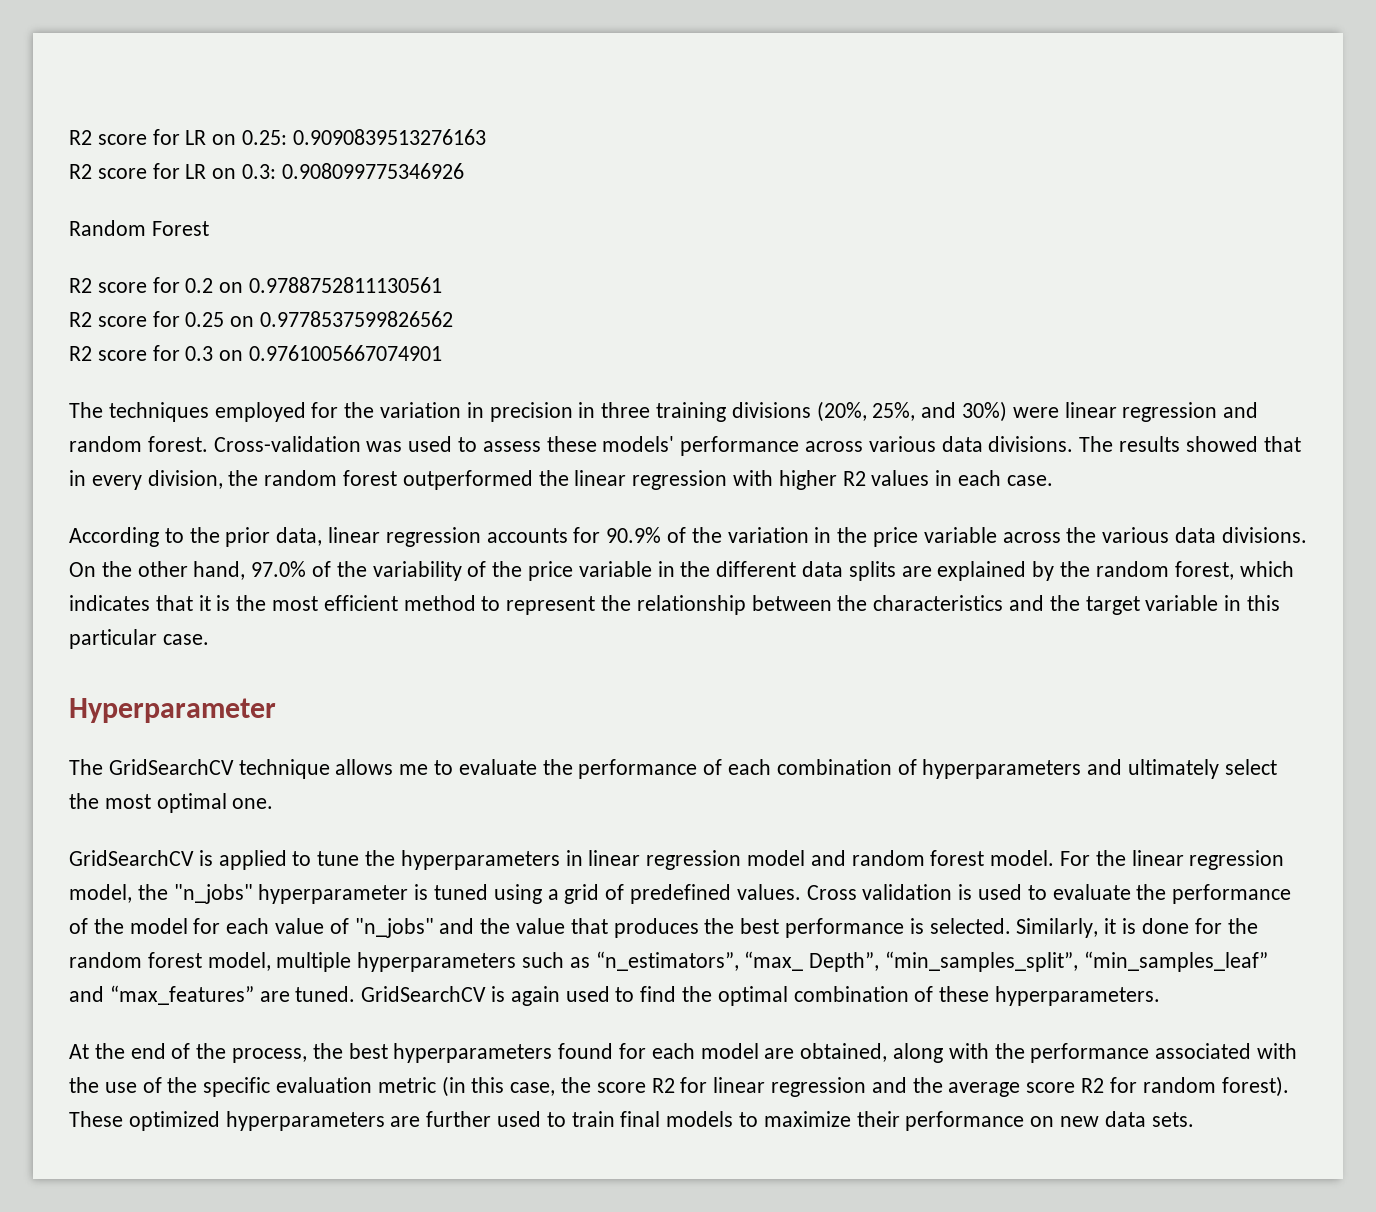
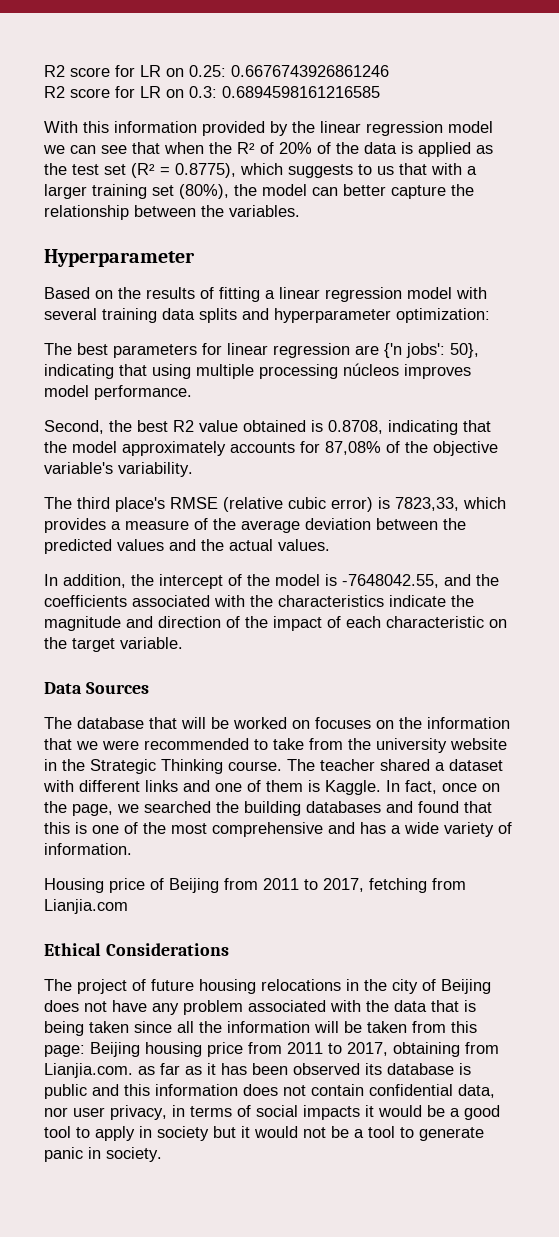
[292,129,486,145] 0.9090839513276163 -> [231,65,389,77] 0.6676743926861246
[281,163,464,179] [69,220,209,236] [69,277,443,293] [69,311,454,327] [69,345,443,361] [69,401,1259,422] [69,436,1301,456] [69,470,1053,490] [69,527,1307,547] [69,561,1294,581] [69,595,1281,615] [69,629,209,649] [69,698,276,723] [69,759,1277,779] [69,793,274,813] [69,850,1285,870] [69,884,1292,904] [69,918,1258,938] [69,951,1268,972] [69,985,1161,1006] [69,1043,1298,1063] [69,1076,1289,1097] [69,1111,1194,1131] 0.908099775346926 // Random Forest // R2 score for 0.2 on 0.9788752811130561 // R2 score for 0.25 on 0.9778537599826562 // R2 score for 0.3 on 0.9761005667074901 // The techniques employed for the variation in precision in three training divisions (20%, 25%, and 30%) were linear regression and random forest. Cross-validation was used to assess these models' performance across various data divisions. The results showed that in every division, the random forest outperformed the linear regression with higher R2 values in each case. // According to the prior data, linear regression accounts for 90.9% of the variation in the price variable across the various data divisions. On the other hand, 97.0% of the variability of the price variable in the different data splits are explained by the random forest, which indicates that it is the most efficient method to represent the relationship between the characteristics and the target variable in this particular case. // Hyperparameter // The GridSearchCV technique allows me to evaluate the performance of each combination of hyperparameters and ultimately select the most optimal one. // GridSearchCV is applied to tune the hyperparameters in linear regression model and random forest model. For the linear regression model, the "n_jobs" hyperparameter is tuned using a grid of predefined values. Cross validation is used to evaluate the performance of the model for each value of "n_jobs" and the value that produces the best performance is selected. Similarly, it is done for the random forest model, multiple hyperparameters such as “n_estimators”, “max_ Depth”, “min_samples_split”, “min_samples_leaf” and “max_features” are tuned. GridSearchCV is again used to find the optimal combination of these hyperparameters. // At the end of the process, the best hyperparameters found for each model are obtained, along with the performance associated with the use of the specific evaluation metric (in this case, the score R2 for linear regression and the average score R2 for random forest). These optimized hyperparameters are further used to train final models to maximize their performance on new data sets. -> [222,86,380,98] [44,121,493,136] [43,142,493,157] [44,163,477,178] [44,184,474,199] [44,205,300,220] [44,249,195,267] [44,287,487,302] [44,308,490,323] [44,343,479,358] [44,363,471,379] [44,385,192,400] [44,420,491,435] [44,441,498,456] [44,462,193,477] [44,497,506,512] [44,518,466,533] [44,539,330,554] [44,574,499,589] [44,595,474,607] [44,616,507,631] [44,637,183,652] [44,682,149,694] [44,717,510,729] [44,738,507,753] [44,759,503,774] [43,780,500,795] [44,801,492,816] [44,822,512,837] [44,843,132,855] [44,878,466,893] [44,899,128,914] [44,943,229,956] [44,979,491,994] [44,1000,476,1015] [44,1021,477,1036] [44,1042,499,1057] [44,1063,471,1078] [44,1084,495,1099] [44,1105,500,1120] [44,1126,484,1141] [44,1147,162,1162] 0.6894598161216585 // With this information provided by the linear regression model we can see that when the R² of 20% of the data is applied as the test set (R² = 0.8775), which suggests to us that with a larger training set (80%), the model can better capture the relationship between the variables. // Hyperparameter // Based on the results of fitting a linear regression model with several training data splits and hyperparameter optimization: // The best parameters for linear regression are {'n jobs': 50}, indicating that using multiple processing núcleos improves model performance. // Second, the best R2 value obtained is 0.8708, indicating that the model approximately accounts for 87,08% of the objective variable's variability. // The third place's RMSE (relative cubic error) is 7823,33, which provides a measure of the average deviation between the predicted values and the actual values. // In addition, the intercept of the model is -7648042.55, and the coefficients associated with the characteristics indicate the magnitude and direction of the impact of each characteristic on the target variable. // Data Sources // The database that will be worked on focuses on the information that we were recommended to take from the university website in the Strategic Thinking course. The teacher shared a dataset with different links and one of them is Kaggle. In fact, once on the page, we searched the building databases and found that this is one of the most comprehensive and has a wide variety of information. // Housing price of Beijing from 2011 to 2017, fetching from Lianjia.com // Ethical Considerations // The project of future housing relocations in the city of Beijing does not have any problem associated with the data that is being taken since all the information will be taken from this page: Beijing housing price from 2011 to 2017, obtaining from Lianjia.com. as far as it has been observed its database is public and this information does not contain confidential data, nor user privacy, in terms of social impacts it would be a good tool to apply in society but it would not be a tool to generate panic in society.

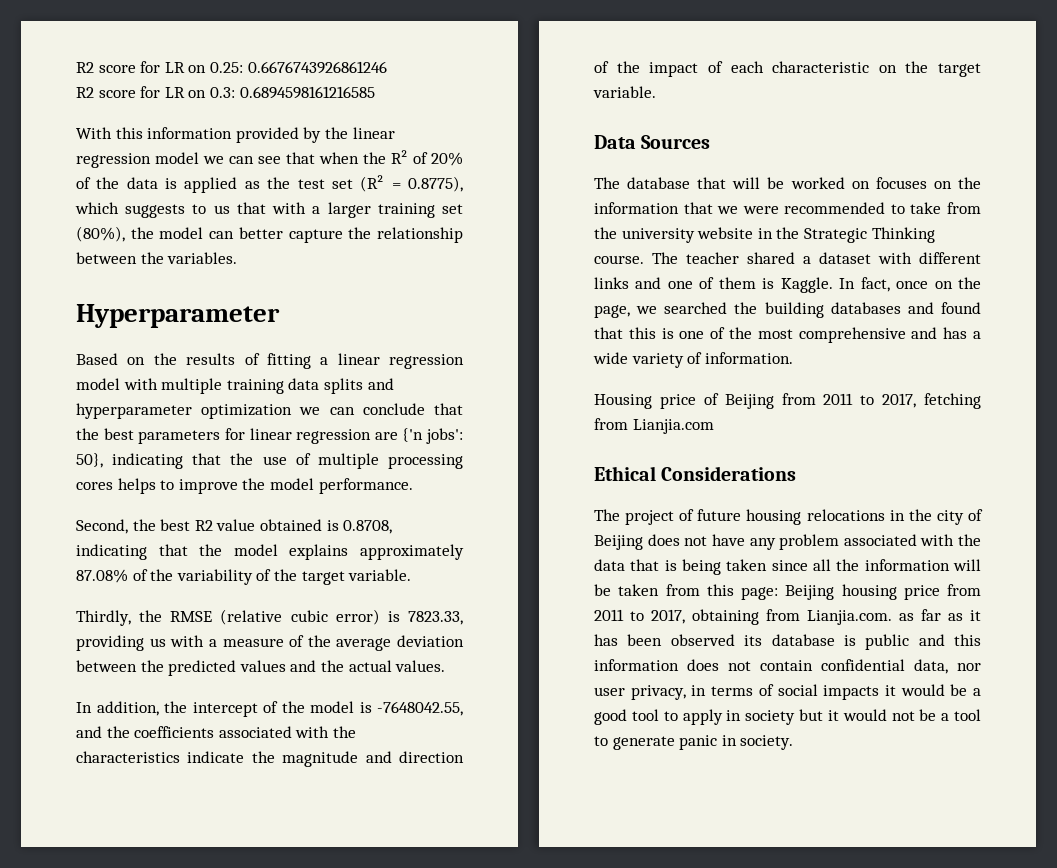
[44,308,97,320] several -> [161,378,223,394] multiple
[396,308,490,323] [44,343,72,355] optimization: // The -> [201,403,463,419] [76,428,99,440] optimization we can conclude that the
[152,363,471,379] using multiple processing núcleos improves -> [230,453,463,469] [76,478,266,494] the use of multiple processing cores helps to improve the
[122,441,498,456] [44,462,193,477] [44,497,165,512] approximately accounts for 87,08% of the objective variable's variability. // The third place's -> [289,544,464,560] [76,569,412,585] [76,610,163,626] explains approximately 87.08% of the variability of the target variable. // Thirdly, the
[395,497,506,511] [44,518,106,533] 7823,33, which provides -> [408,611,464,625] [76,635,205,651] 7823.33, providing us with

